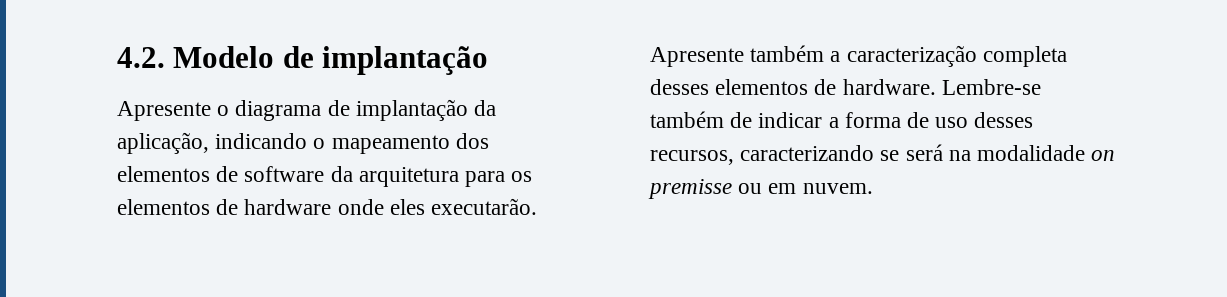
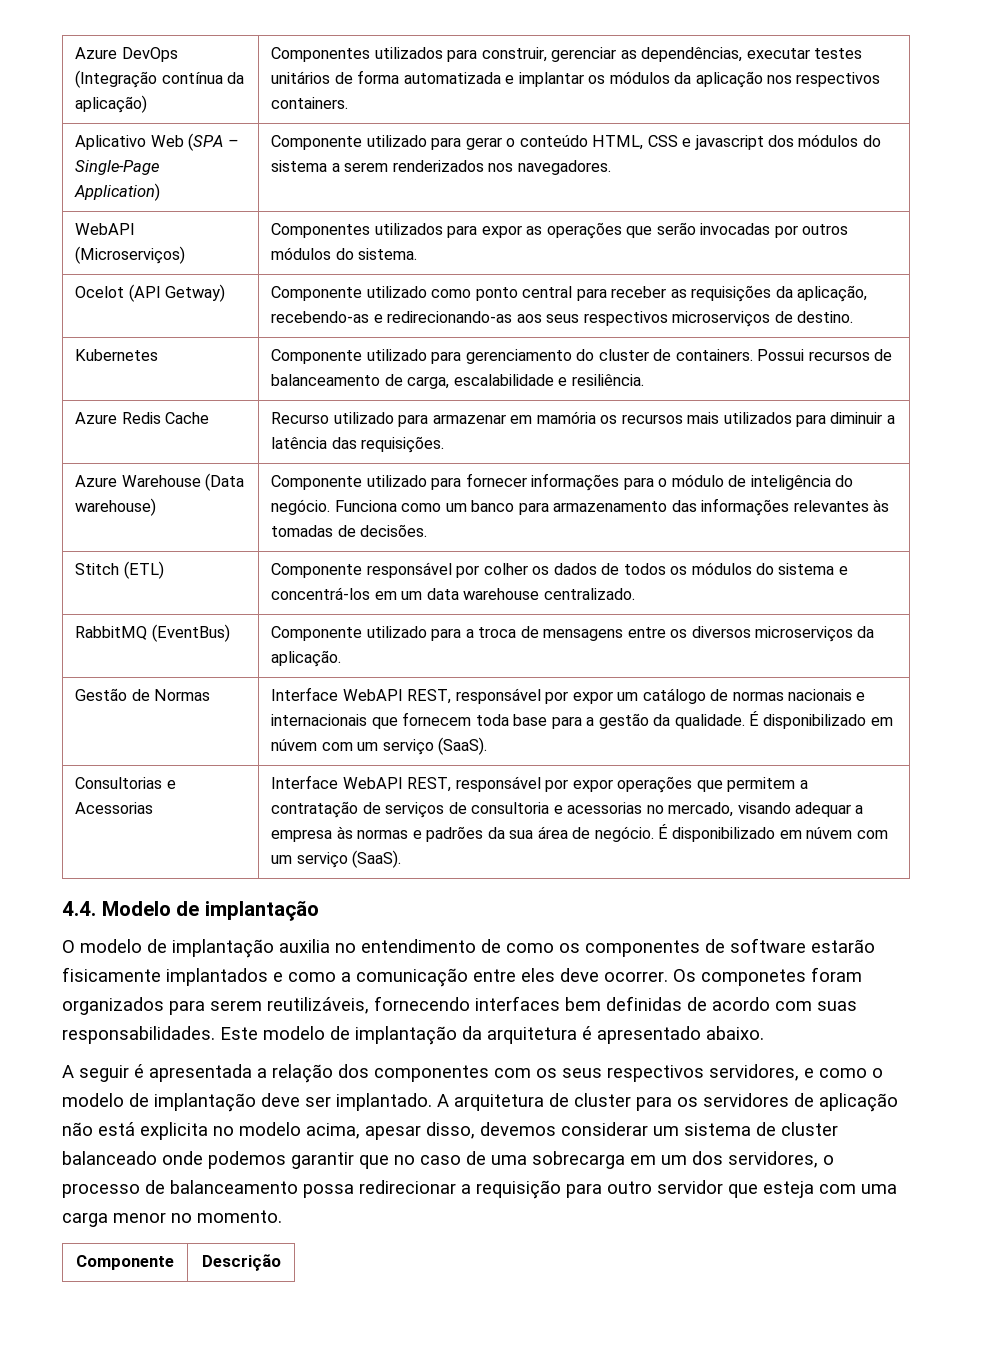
[117,46,489,75] [117,99,497,121] [117,132,489,154] [117,166,533,187] [117,198,538,215] [650,45,1067,67] [650,79,1041,95] [650,111,1034,128] [650,144,1116,165] [648,179,873,199] 4.2. Modelo de implantação // Apresente o diagrama de implantação da aplicação, indicando o mapeamento dos elementos de software da arquitetura para os elementos de hardware onde eles executarão. Apresente também a caracterização completa desses elementos de hardware. Lembre-se também de indicar a forma de uso desses recursos, caracterizando se será na modalidade on premisse ou em nuvem. -> [75,47,178,62] [75,70,245,88] [75,95,148,113] [271,47,863,62] [271,70,881,88] [271,97,349,109] [75,133,239,151] [75,160,160,175] [74,183,161,201] [271,134,881,150] [271,160,611,175] [75,223,136,235] [75,246,186,264] [271,222,849,239] [271,247,418,260] [75,284,226,302] [271,285,868,302] [271,311,854,327] [75,349,159,361] [271,349,893,364] [271,374,644,389] [75,412,210,424] [271,411,895,427] [271,436,445,453] [75,473,245,491] [75,498,157,516] [271,473,854,491] [271,498,890,516] [271,524,428,537] [75,561,164,579] [271,562,848,578] [271,587,635,600] [75,624,230,642] [271,626,875,642] [271,650,342,667] [75,688,211,701] [271,687,866,704] [271,711,893,729] [271,737,488,755] [75,777,176,789] [75,802,154,814] [271,775,808,793] [271,801,864,818] [271,824,888,842] [271,850,402,868] [62,901,319,921] [62,938,875,958] [62,967,862,987] [62,996,857,1015] [62,1026,764,1045] [62,1064,883,1083] [62,1093,898,1112] [62,1122,838,1140] [62,1151,834,1169] [62,1180,897,1199] [62,1210,282,1227] [76,1255,174,1270] [201,1254,281,1271] Azure DevOps (Integração contínua da aplicação) | Componentes utilizados para construir, gerenciar as dependências, executar testes unitários de forma automatizada e implantar os módulos da aplicação nos respectivos containers. // Aplicativo Web (SPA – Single-Page Application) | Componente utilizado para gerar o conteúdo HTML, CSS e javascript dos módulos do sistema a serem renderizados nos navegadores. // WebAPI (Microserviços) | Componentes utilizados para expor as operações que serão invocadas por outros módulos do sistema. // Ocelot (API Getway) | Componente utilizado como ponto central para receber as requisições da aplicação, recebendo-as e redirecionando-as aos seus respectivos microserviços de destino. // Kubernetes | Componente utilizado para gerenciamento do cluster de containers. Possui recursos de balanceamento de carga, escalabilidade e resiliência. // Azure Redis Cache | Recurso utilizado para armazenar em mamória os recursos mais utilizados para diminuir a latência das requisições. // Azure Warehouse (Data warehouse) | Componente utilizado para fornecer informações para o módulo de inteligência do negócio. Funciona como um banco para armazenamento das informações relevantes às tomadas de decisões. // Stitch (ETL) | Componente responsável por colher os dados de todos os módulos do sistema e concentrá-los em um data warehouse centralizado. // RabbitMQ (EventBus) | Componente utilizado para a troca de mensagens entre os diversos microserviços da aplicação. // Gestão de Normas | Interface WebAPI REST, responsável por expor um catálogo de normas nacionais e internacionais que fornecem toda base para a gestão da qualidade. É disponibilizado em núvem com um serviço (SaaS). // Consultorias e Acessorias | Interface WebAPI REST, responsável por expor operações que permitem a contratação de serviços de consultoria e acessorias no mercado, visando adequar a empresa às normas e padrões da sua área de negócio. É disponibilizado em núvem com um serviço (SaaS). // 4.4. Modelo de implantação // O modelo de implantação auxilia no entendimento de como os componentes de software estarão fisicamente implantados e como a comunicação entre eles deve ocorrer. Os componetes foram organizados para serem reutilizáveis, fornecendo interfaces bem definidas de acordo com suas responsabilidades. Este modelo de implantação da arquitetura é apresentado abaixo. // A seguir é apresentada a relação dos componentes com os seus respectivos servidores, e como o modelo de implantação deve ser implantado. A arquitetura de cluster para os servidores de aplicação não está explicita no modelo acima, apesar disso, devemos considerar um sistema de cluster balanceado onde podemos garantir que no caso de uma sobrecarga em um dos servidores, o processo de balanceamento possa redirecionar a requisição para outro servidor que esteja com uma carga menor no momento. // Componente | Descrição

